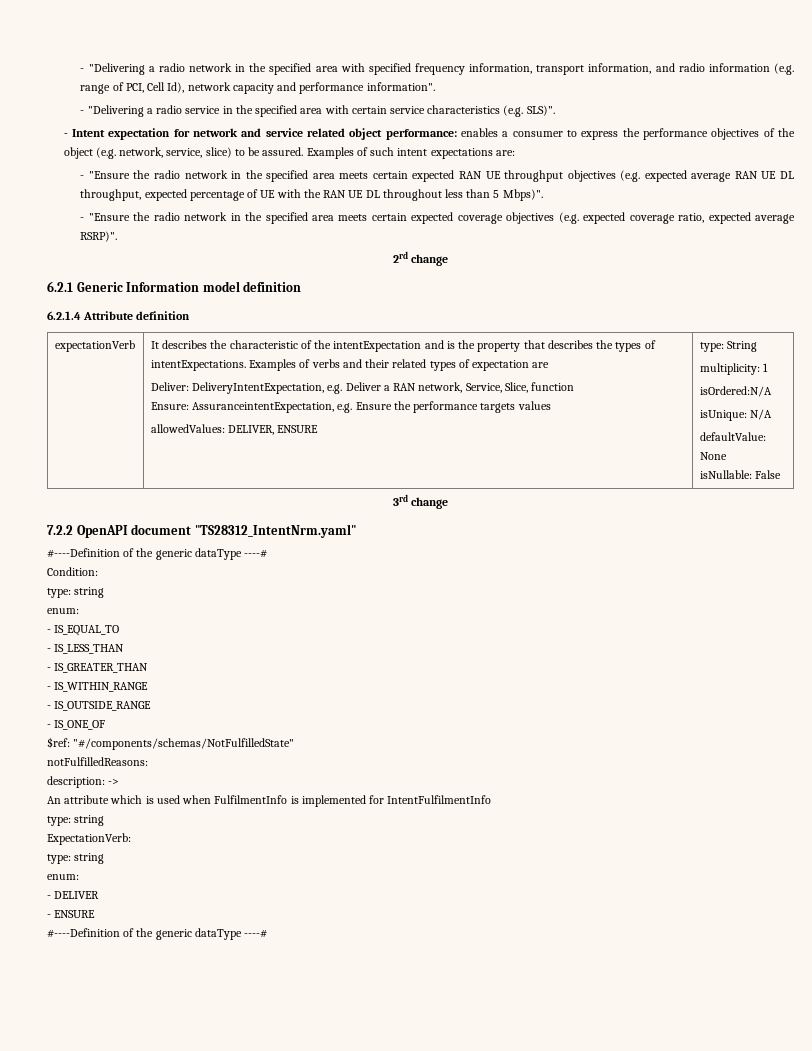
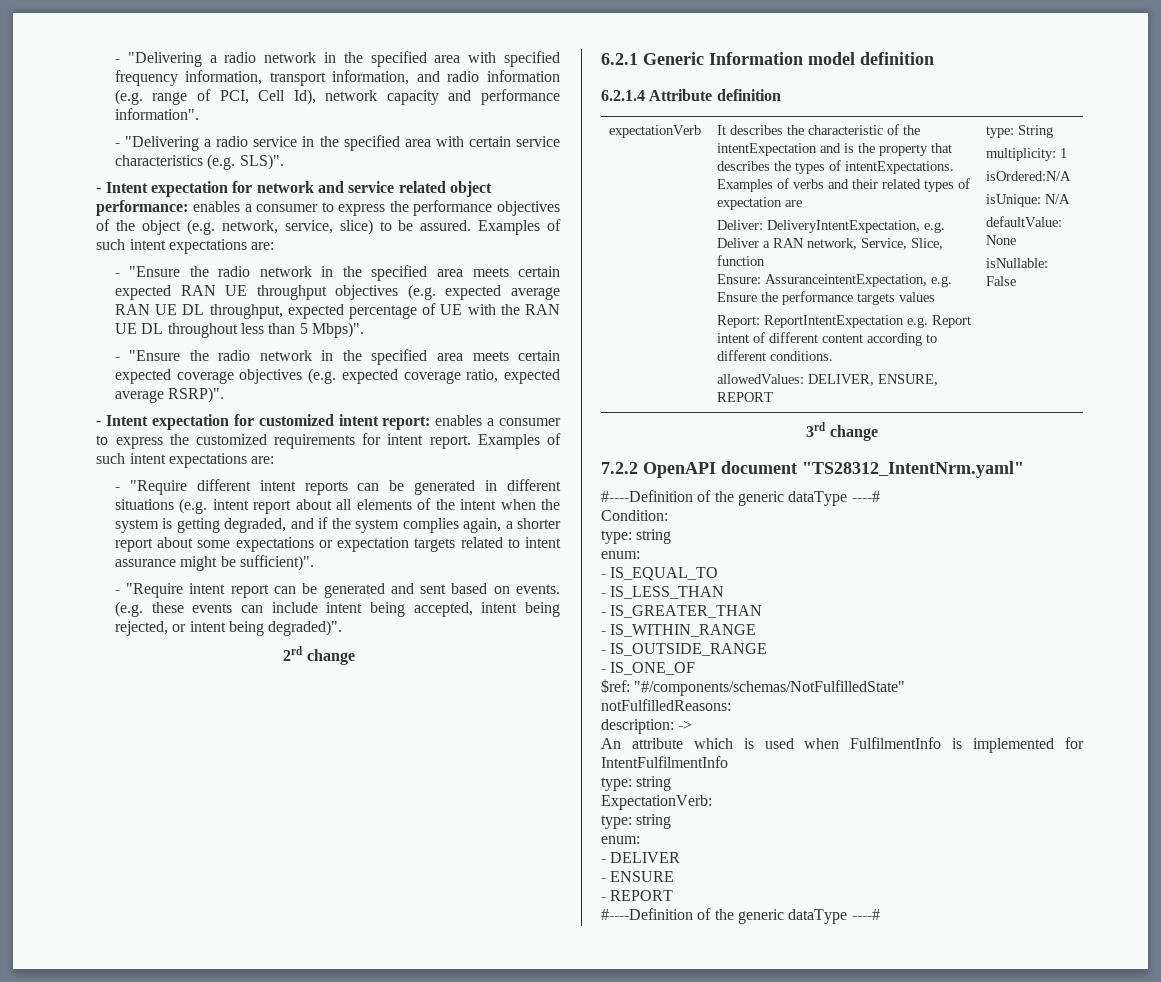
(118, 236) none -> [96,414,561,430] [96,433,562,449] [96,453,275,468] [114,479,562,495] [114,498,560,514] [114,517,561,533] [114,537,561,552] [114,555,314,571] [114,583,560,598] [114,601,560,617] [114,620,343,636] // - Intent expectation for customized intent report: enables a consumer to express the customized requirements for intent report. Examples of such intent expectations are: // - "Require different intent reports can be generated in different situations (e.g. intent report about all elements of the intent when the system is getting degraded, and if the system complies again, a shorter report about some expectations or expectation targets related to intent assurance might be sufficient)". // - "Require intent report can be generated and sent based on events. (e.g. these events can include intent being accepted, intent being rejected, or intent being degraded)".
(551, 405) none -> [716,315,971,328] [716,332,937,346] [716,350,833,361] // Report: ReportIntentExpectation e.g. Report intent of different content according to different conditions.
[277,425,319,433] ENSURE -> [877,374,938,386] [716,392,773,402] ENSURE, REPORT
(96, 914) none -> [601,890,674,901] // - REPORT

